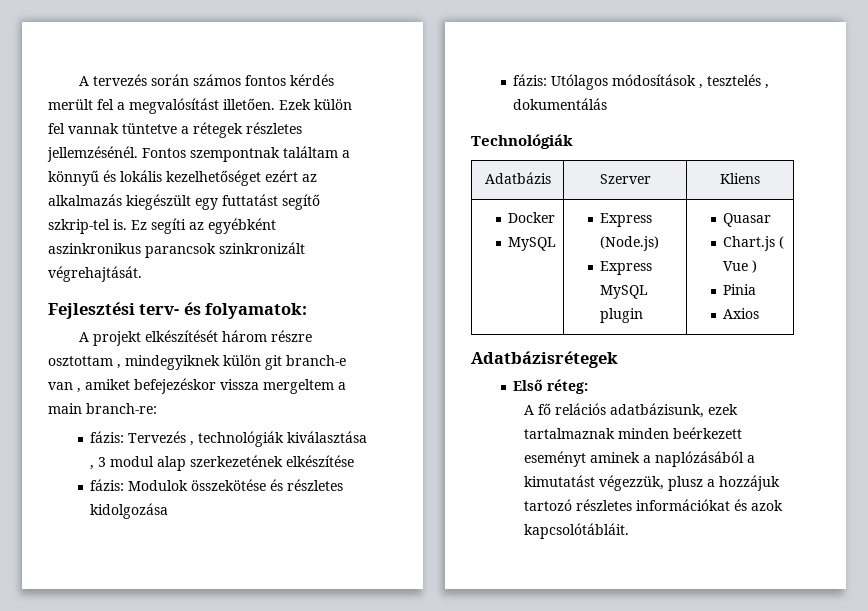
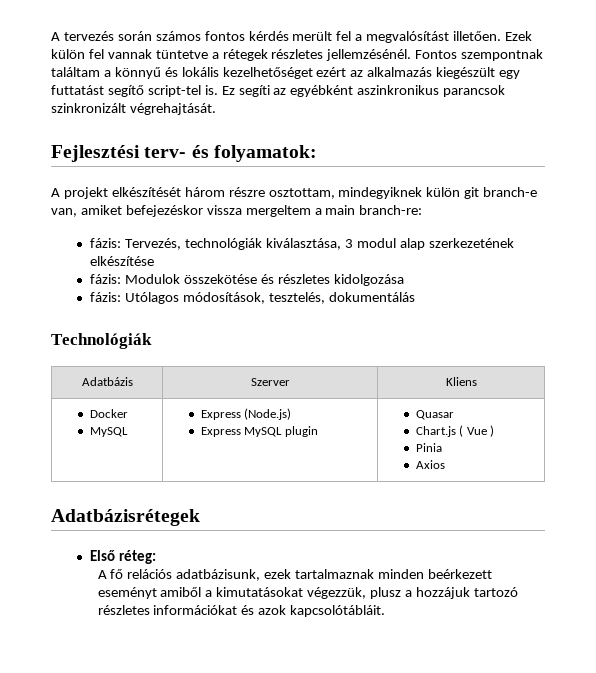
[48,219,110,234] szkrip-tel -> [147,85,201,97] script-tel
[48,356,121,369] osztottam , -> [268,188,335,199] osztottam,
[48,382,81,393] van , -> [51,208,77,217] van,
[128,431,368,447] [90,465,95,470] Tervezés , technológiák kiválasztása , -> [125,238,341,250] Tervezés, technológiák kiválasztása,
[612,74,770,89] módosítások , tesztelés , -> [183,292,325,304] módosítások, tesztelés,
[590,451,756,467] [524,475,596,487] aminek a naplózásából a kimutatást -> [160,587,304,597] amiből a kimutatásokat

